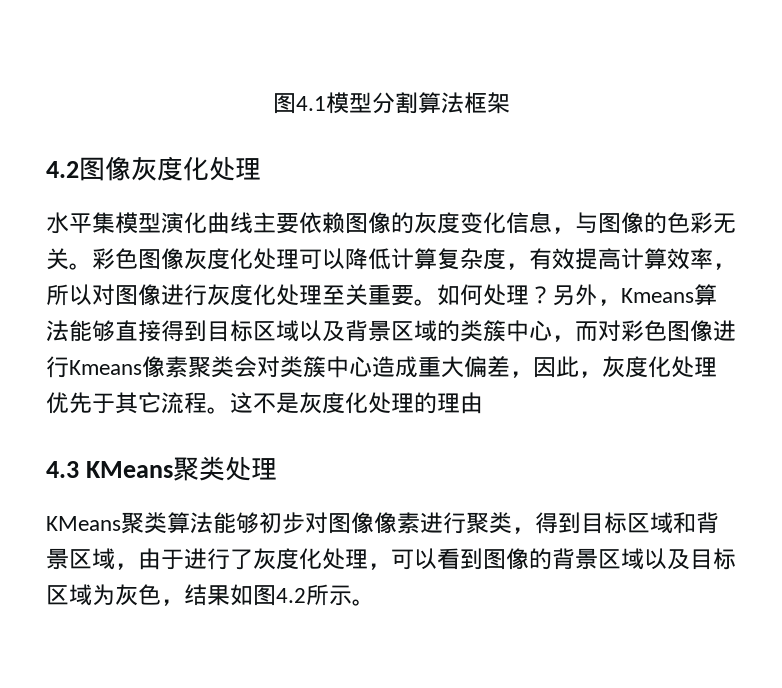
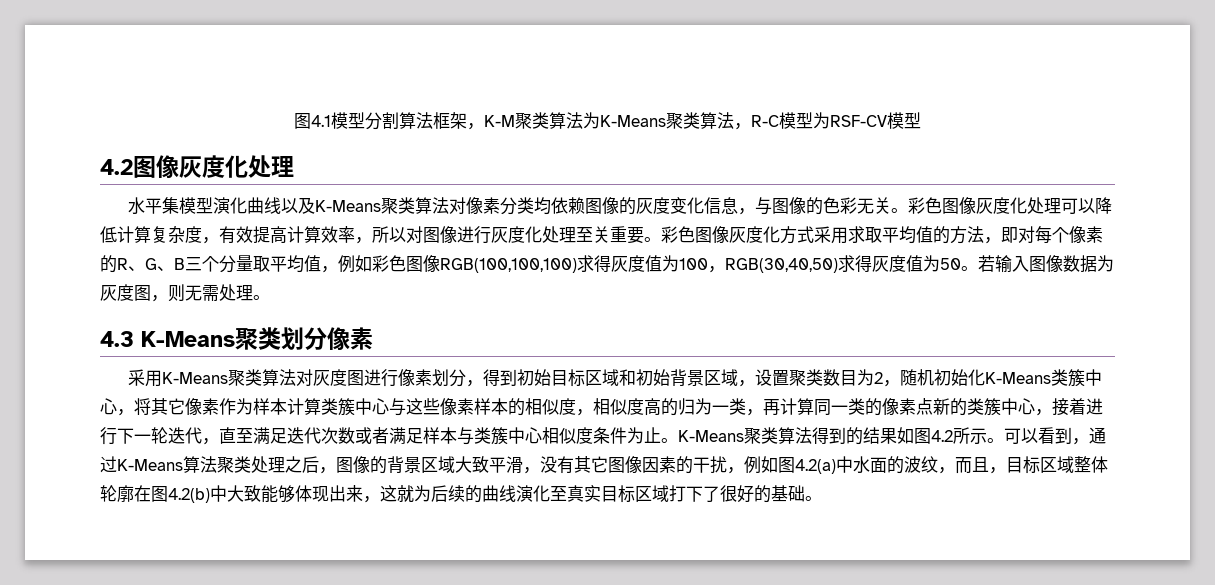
(510, 103) none -> [467,112,921,130] ，K-M聚类算法为K-Means聚类算法，R-C模型为RSF-CV模型
[253,212,299,234] 主要 -> [280,197,551,215] 以及K-Means聚类算法对像素分类均
[437,284,717,306] [46,320,736,342] [46,356,717,378] [46,392,483,414] [46,456,277,481] [46,512,719,534] [46,548,736,570] [46,584,184,606] 如何处理？另外，Kmeans算法能够直接得到目标区域以及背景区域的类簇中心，而对彩色图像进行Kmeans像素聚类会对类簇中心造成重大偏差，因此，灰度化处理优先于其它流程。这不是灰度化处理的理由 // 4.3 KMeans聚类处理 // KMeans聚类算法能够初步对图像像素进行聚类，得到目标区域和背景区域，由于进行了灰度化处理，可以看到图像的背景区域以及目标区域为灰色， -> [661,226,1103,244] [100,255,1114,273] [100,284,270,302] [100,327,373,350] [127,369,1102,387] [100,398,1103,416] [100,427,863,445] 彩色图像灰度化方式采用求取平均值的方法，即对每个像素的R、G、B三个分量取平均值，例如彩色图像RGB(100,100,100)求得灰度值为100，RGB(30,40,50)求得灰度值为50。若输入图像数据为灰度图，则无需处理。 // 4.3 K-Means聚类划分像素 // 采用K-Means聚类算法对灰度图进行像素划分，得到初始目标区域和初始背景区域，设置聚类数目为2，随机初始化K-Means类簇中心，将其它像素作为样本计算类簇中心与这些像素样本的相似度，相似度高的归为一类，再计算同一类的像素点新的类簇中心，接着进行下一轮迭代，直至满足迭代次数或者满足样本与类簇中心相似度条件为止。K-Means聚类算法得到的
(375, 602) none -> [1004,427,1106,445] [100,456,1108,474] [100,485,822,503] 可以看到，通过K-Means算法聚类处理之后，图像的背景区域大致平滑，没有其它图像因素的干扰，例如图4.2(a)中水面的波纹，而且，目标区域整体轮廓在图4.2(b)中大致能够体现出来，这就为后续的曲线演化至真实目标区域打下了很好的基础。

